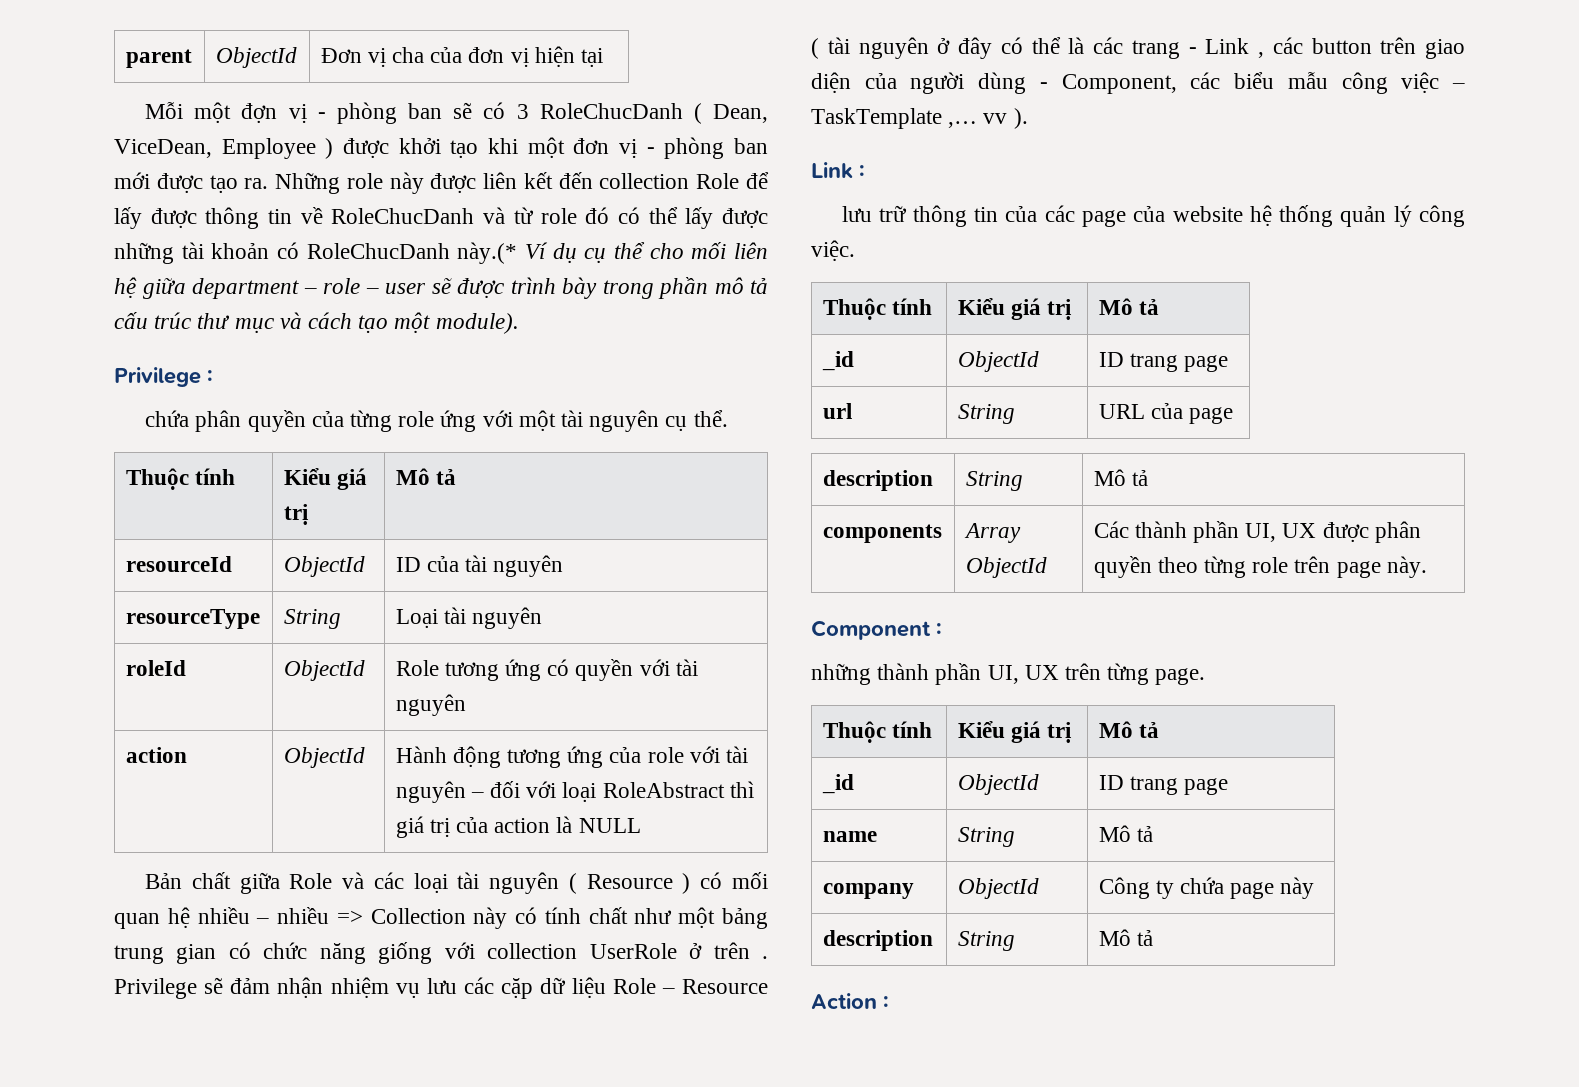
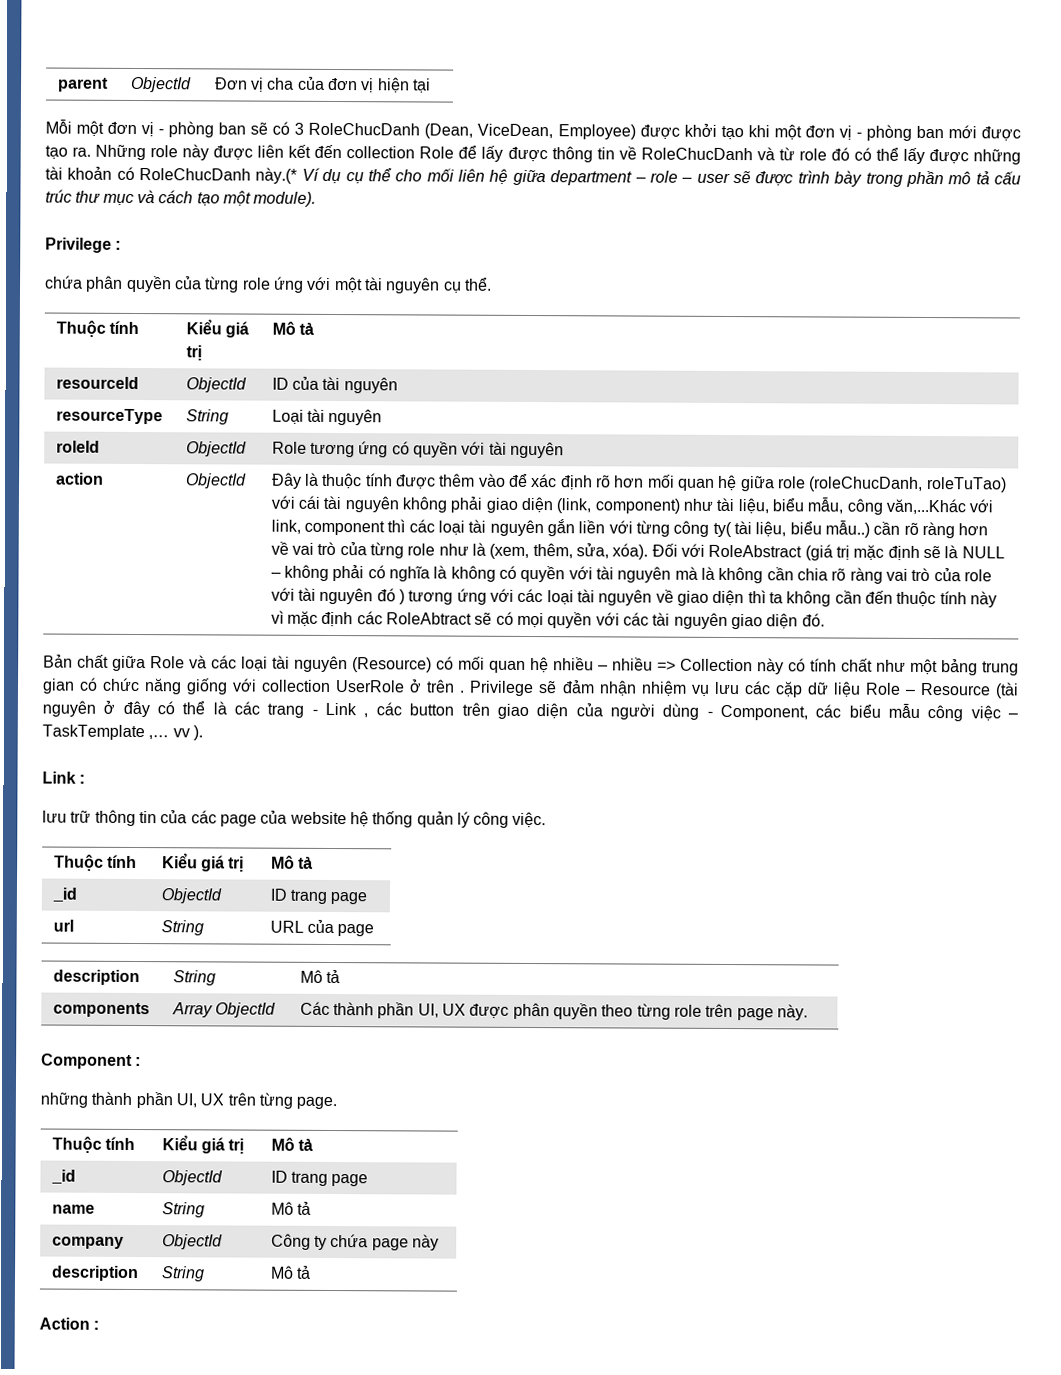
[241,103,278,123] đợn -> [107,121,138,135] đơn
[693,103,768,124] [114,138,334,159] ( Dean, ViceDean, Employee ) -> [424,123,636,140] (Dean, ViceDean, Employee)
[395,746,604,768] Hành động tương ứng -> [271,472,1007,493] [270,495,994,515] [270,519,989,539] [270,541,1005,561] [270,564,931,584] Đây là thuộc tính được thêm vào để xác định rõ hơn mối quan hệ giữa role (roleChucDanh, roleTuTao) với cái tài nguyên không phải giao diện (link, component) như tài liệu, biểu mẫu, công văn,...Khác với link, component thì các loại tài nguyên gắn liền với từng công ty( tài liệu, biểu mẫu..) cần rõ ràng hơn về vai trò của từng role như là (xem, thêm, sửa, xóa). Đối với RoleAbstract (giá trị mặc định sẽ là NULL – không phải có nghĩa là không có quyền với tài nguyên mà là không cần chia rõ ràng vai trò
[470,781,754,802] [395,816,641,838] – đối với loại RoleAbstract thì giá trị của action là NULL -> [376,588,997,608] [270,610,825,630] đó ) tương ứng với các loại tài nguyên về giao diện thì ta không cần đến thuộc tính này vì mặc định các RoleAbtract sẽ có mọi quyền với các tài nguyên giao diện đó.
[568,873,691,894] ( Resource ) -> [352,657,432,673] (Resource)
[811,37,850,59] ( tài -> [994,682,1019,699] (tài

